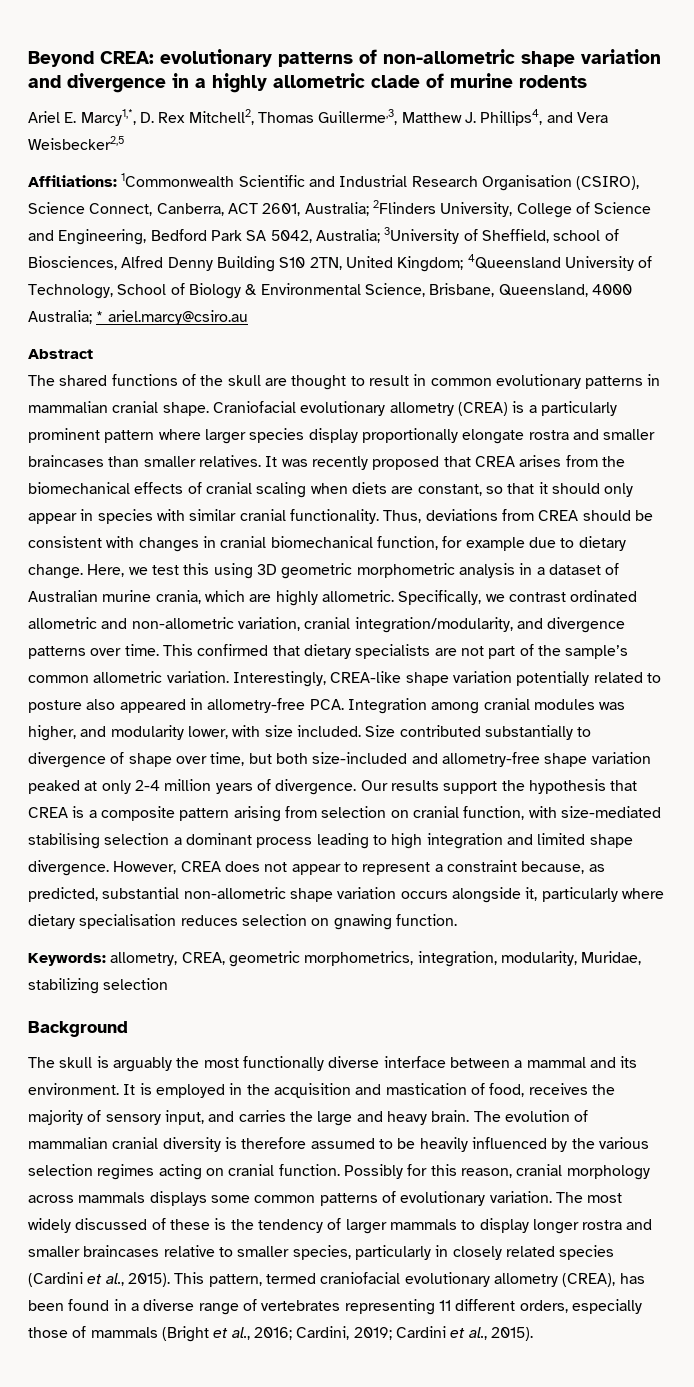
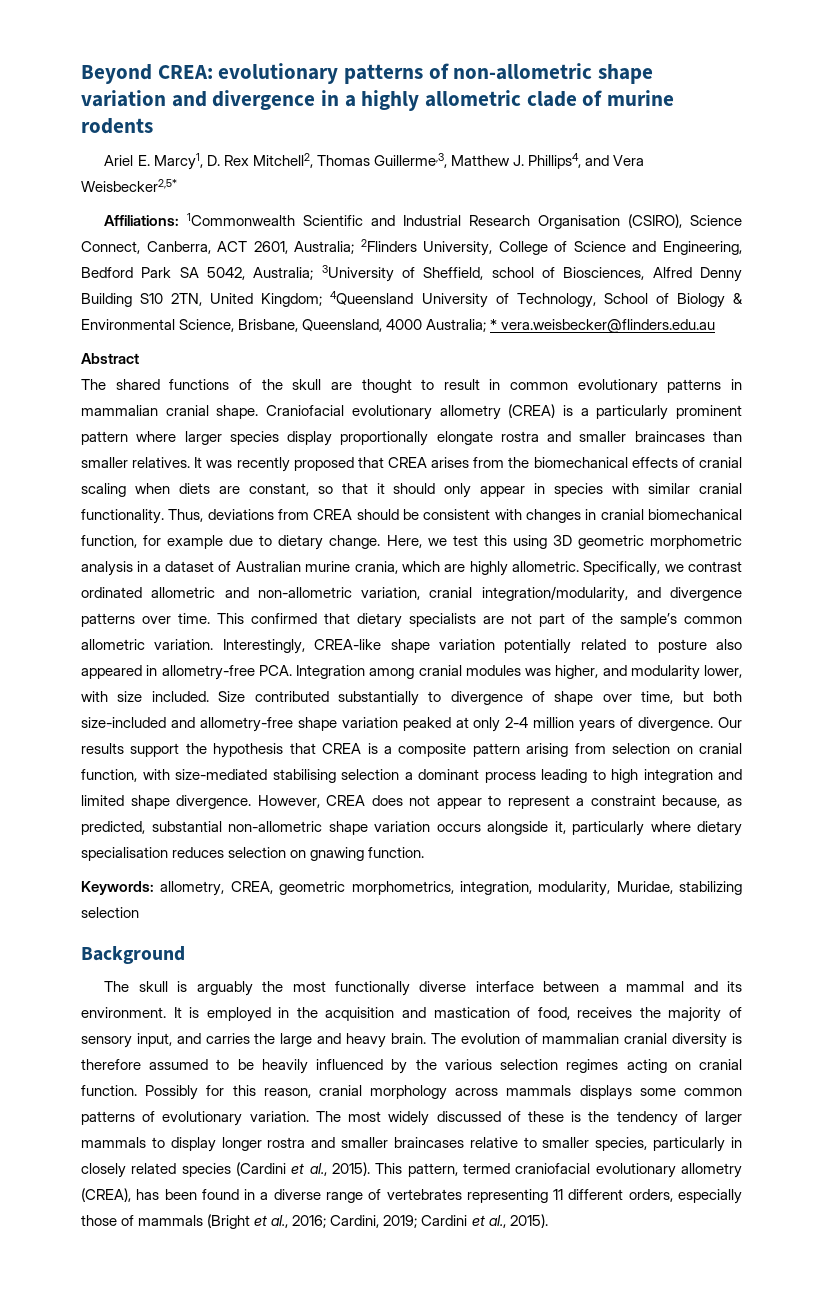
[80,109,136,126] Marcy1,*, -> [153,153,203,170] Marcy1,
[28,136,124,150] Weisbecker2,5 -> [81,179,177,192] Weisbecker2,5*
[107,310,248,325] ariel.marcy@csiro.au -> [501,319,716,333] vera.weisbecker@flinders.edu.au

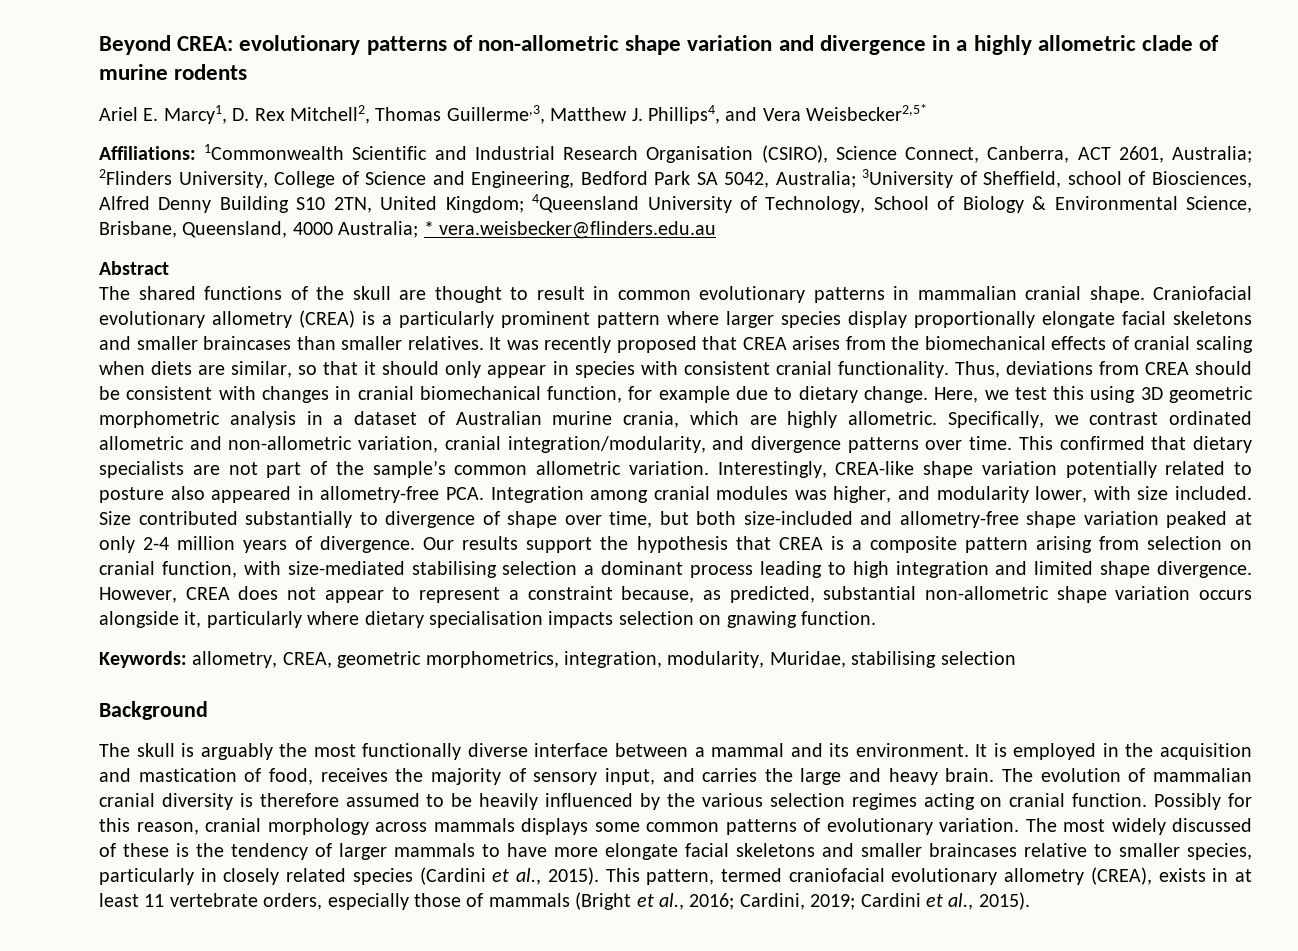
[500,431,539,442] rostra -> [1122,311,1252,325] facial skeletons
[248,483,309,496] constant, -> [231,361,293,378] similar,
[648,483,691,494] similar -> [683,361,770,375] consistent
[172,847,225,858] reduces -> [548,611,614,628] impacts
[679,881,742,895] stabilizing -> [851,651,937,668] stabilising
[170,1137,306,1152] display longer rostra -> [507,843,815,860] have more elongate facial skeletons
[136,1189,624,1203] has been found in a diverse range of vertebrates representing 11 different -> [1158,868,1252,882] [99,893,258,907] exists in at least 11 vertebrate

